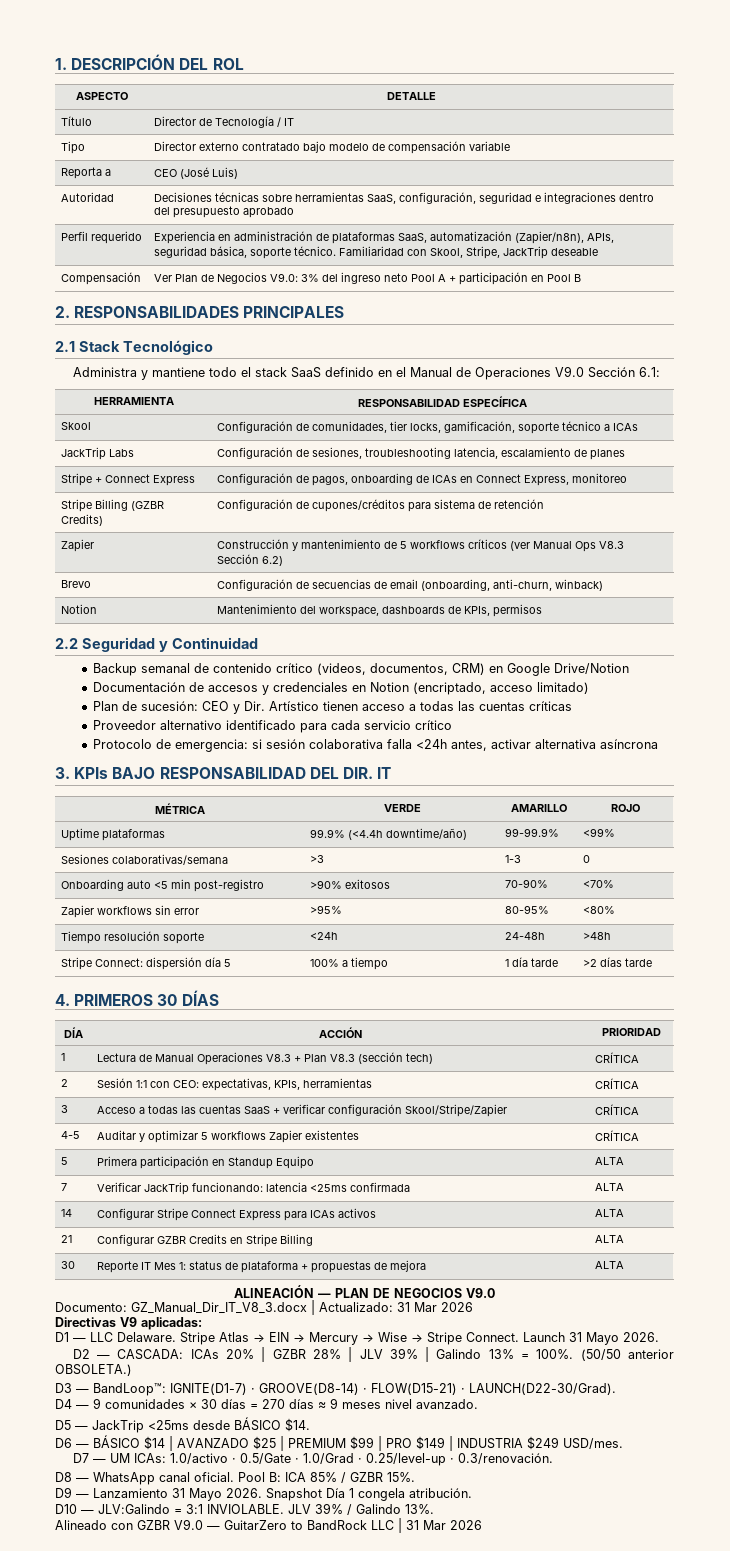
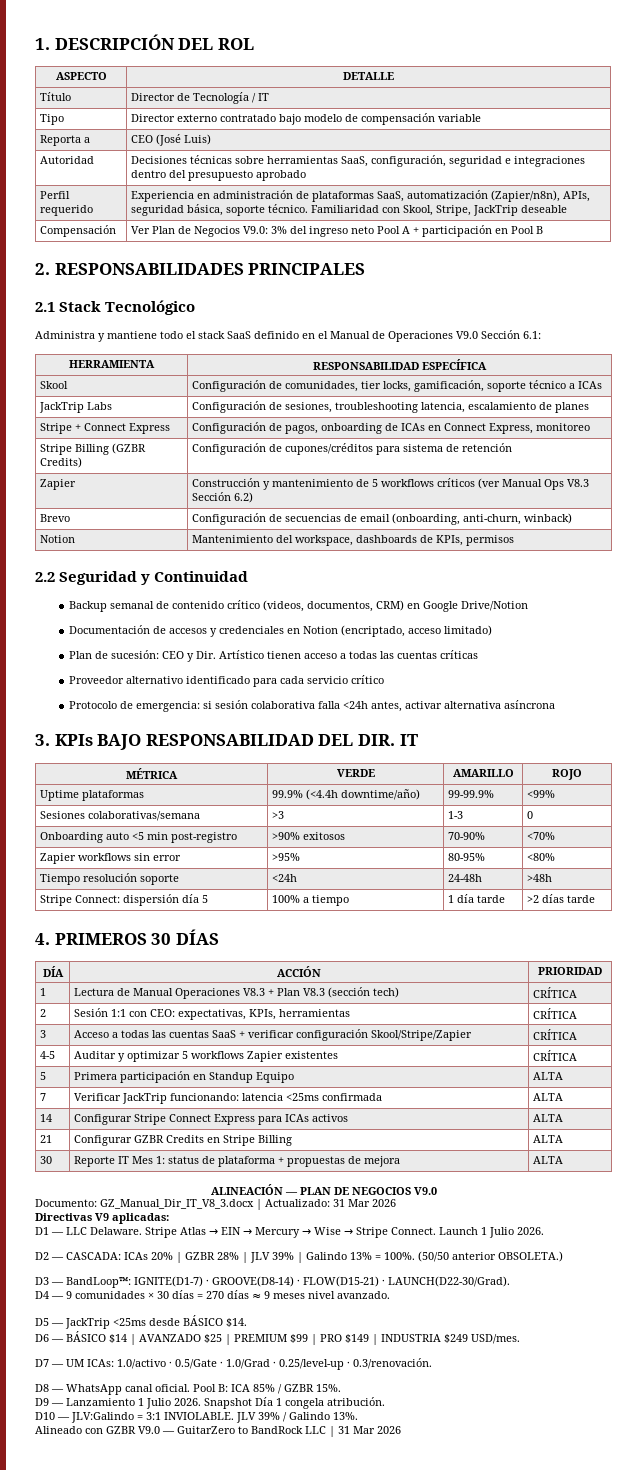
[569,1332,619,1345] 31 Mayo -> [481,1227,514,1238] 1 Julio
[172,1488,222,1501] 31 Mayo -> [138,1398,171,1409] 1 Julio

